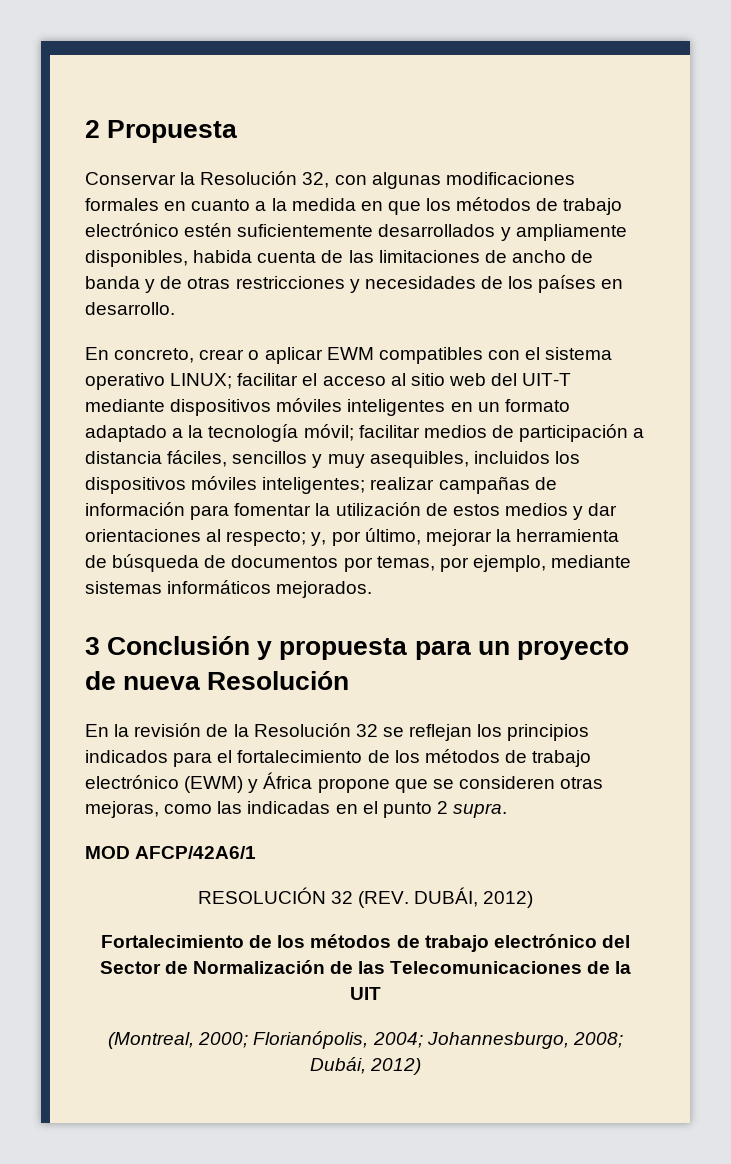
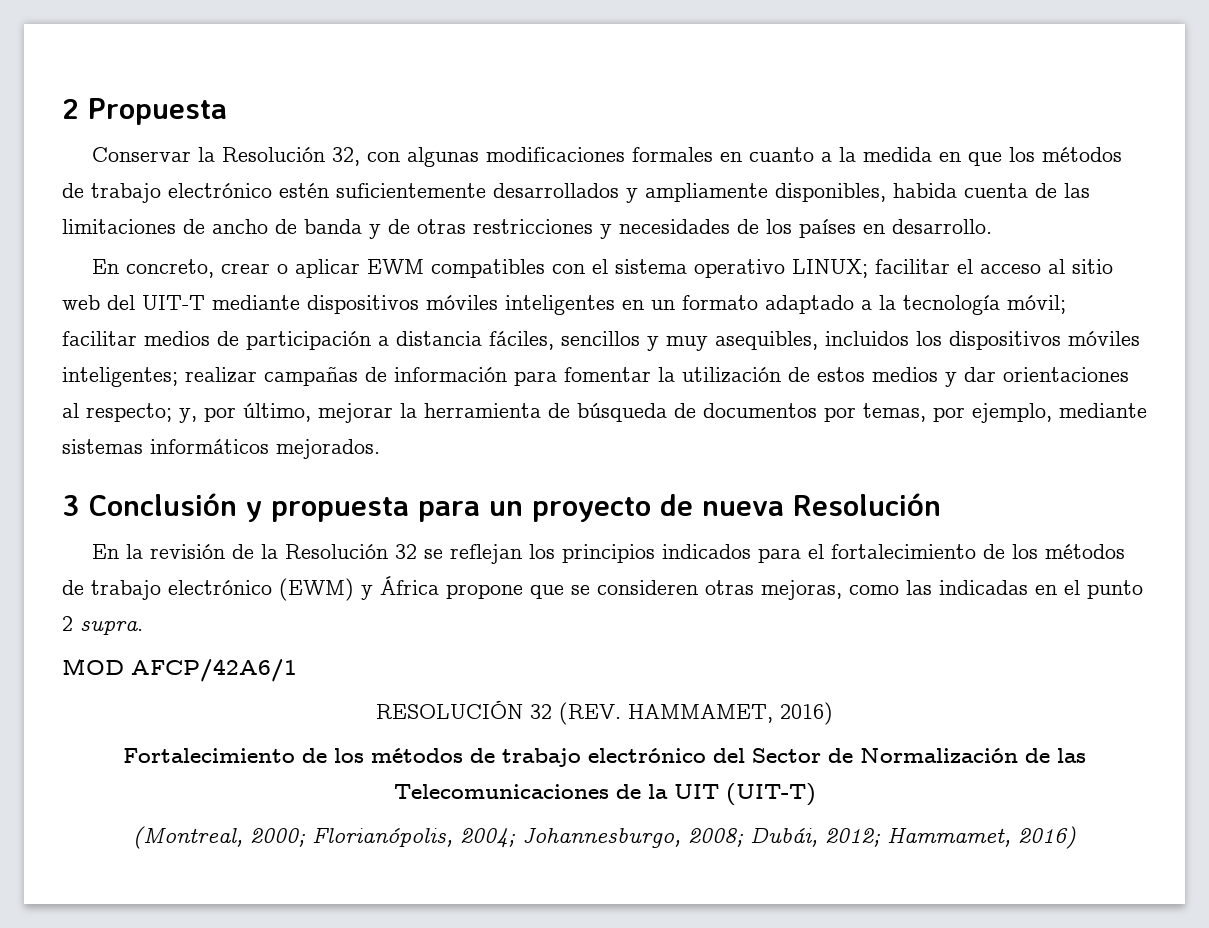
[414,887,534,908] DUBÁI, 2012) -> [628,702,833,725] HAMMAMET, 2016)
(381, 993) none -> [725,783,816,806] (UIT-T)
[370,1058,422,1075] 2012) -> [825,826,1076,849] 2012; Hammamet, 2016)

